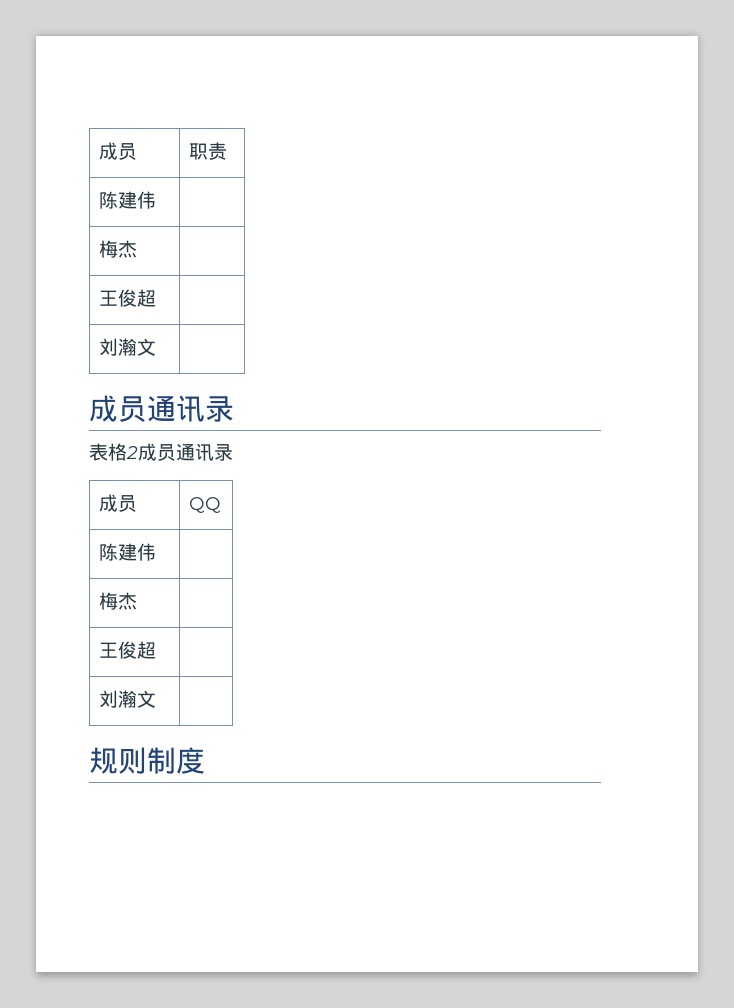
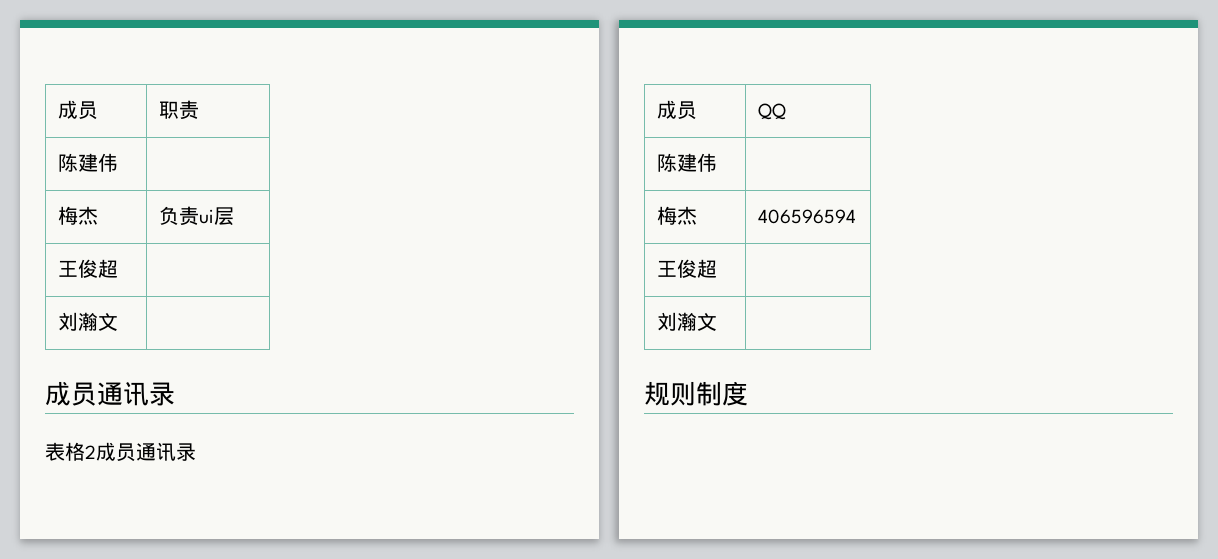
(137, 249) none -> [159,206,235,226] 负责ui层
(137, 601) none -> [758,209,857,224] 406596594

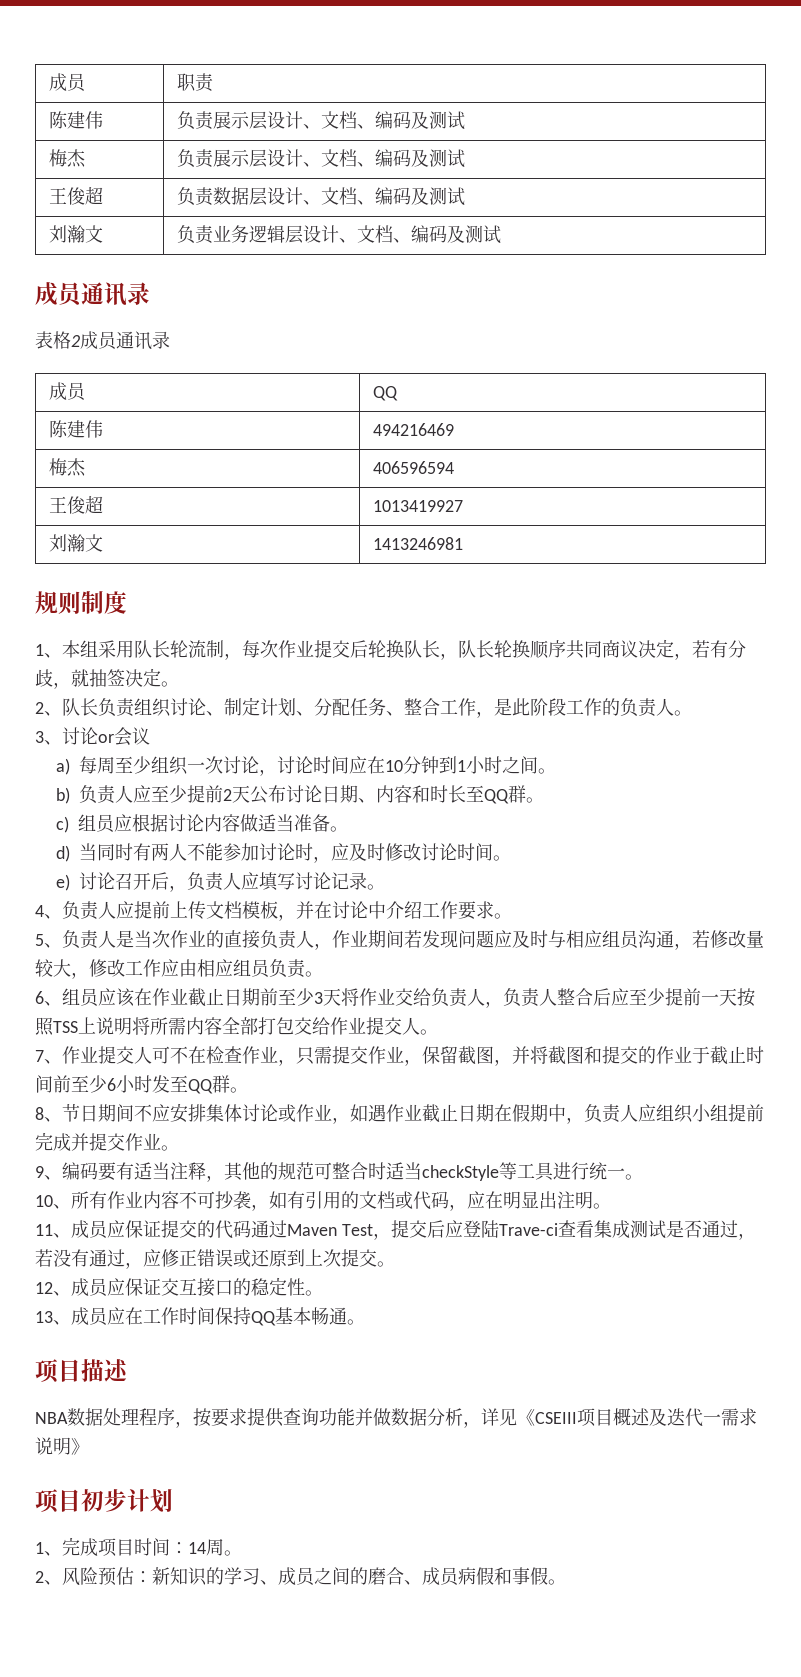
(119, 162) none -> [176,111,465,130] 负责展示层设计、文档、编码及测试
[199,207,235,226] [58,259,119,278] [58,312,119,331] ui层 // 王俊超 | // 刘瀚文 | -> [212,149,465,168] [48,186,103,205] [176,187,465,206] [48,225,103,243] [176,225,501,244] 展示层设计、文档、编码及测试 // 王俊超 | 负责数据层设计、文档、编码及测试 // 刘瀚文 | 负责业务逻辑层设计、文档、编码及测试
(718, 162) none -> [372,423,454,436] 494216469
[657,312,718,331] // 刘瀚文 | -> [372,500,463,512] [48,534,103,552] [372,537,463,550] 1013419927 // 刘瀚文 | 1413246981
(748, 393) none -> [35,639,746,660] [35,668,179,689] [35,697,692,718] [35,727,150,746] [55,756,556,776] [55,785,544,804] [55,814,348,833] [55,843,511,863] [55,872,385,892] [35,901,512,921] [35,930,764,950] [35,959,323,979] [35,988,755,1008] [35,1017,438,1036] [35,1046,764,1066] [35,1075,248,1094] [35,1103,764,1124] [35,1132,179,1151] [35,1162,643,1182] [35,1191,611,1211] [35,1220,756,1240] [35,1249,395,1269] [35,1277,323,1297] [35,1307,365,1326] [35,1359,128,1383] [35,1408,757,1428] [35,1437,89,1455] [35,1489,173,1513] [35,1537,242,1557] [35,1567,566,1586] // 1、本组采用队长轮流制，每次作业提交后轮换队长，队长轮换顺序共同商议决定，若有分歧，就抽签决定。 // 2、队长负责组织讨论、制定计划、分配任务、整合工作，是此阶段工作的负责人。 // 3、讨论or会议 // a)每周至少组织一次讨论，讨论时间应在10分钟到1小时之间。 // b)负责人应至少提前2天公布讨论日期、内容和时长至QQ群。 // c)组员应根据讨论内容做适当准备。 // d)当同时有两人不能参加讨论时，应及时修改讨论时间。 // e)讨论召开后，负责人应填写讨论记录。 // 4、负责人应提前上传文档模板，并在讨论中介绍工作要求。 // 5、负责人是当次作业的直接负责人，作业期间若发现问题应及时与相应组员沟通，若修改量较大，修改工作应由相应组员负责。 // 6、组员应该在作业截止日期前至少3天将作业交给负责人，负责人整合后应至少提前一天按照TSS上说明将所需内容全部打包交给作业提交人。 // 7、作业提交人可不在检查作业，只需提交作业，保留截图，并将截图和提交的作业于截止时间前至少6小时发至QQ群。 // 8、节日期间不应安排集体讨论或作业，如遇作业截止日期在假期中，负责人应组织小组提前完成并提交作业。 // 9、编码要有适当注释，其他的规范可整合时适当checkStyle等工具进行统一。 // 10、所有作业内容不可抄袭，如有引用的文档或代码，应在明显出注明。 // 11、成员应保证提交的代码通过Maven Test，提交后应登陆Trave-ci查看集成测试是否通过，若没有通过，应修正错误或还原到上次提交。 // 12、成员应保证交互接口的稳定性。 // 13、成员应在工作时间保持QQ基本畅通。 // 项目描述 // NBA数据处理程序，按要求提供查询功能并做数据分析，详见《CSEIII项目概述及迭代一需求说明》 // 项目初步计划 // 1、完成项目时间：14周。 // 2、风险预估：新知识的学习、成员之间的磨合、成员病假和事假。

